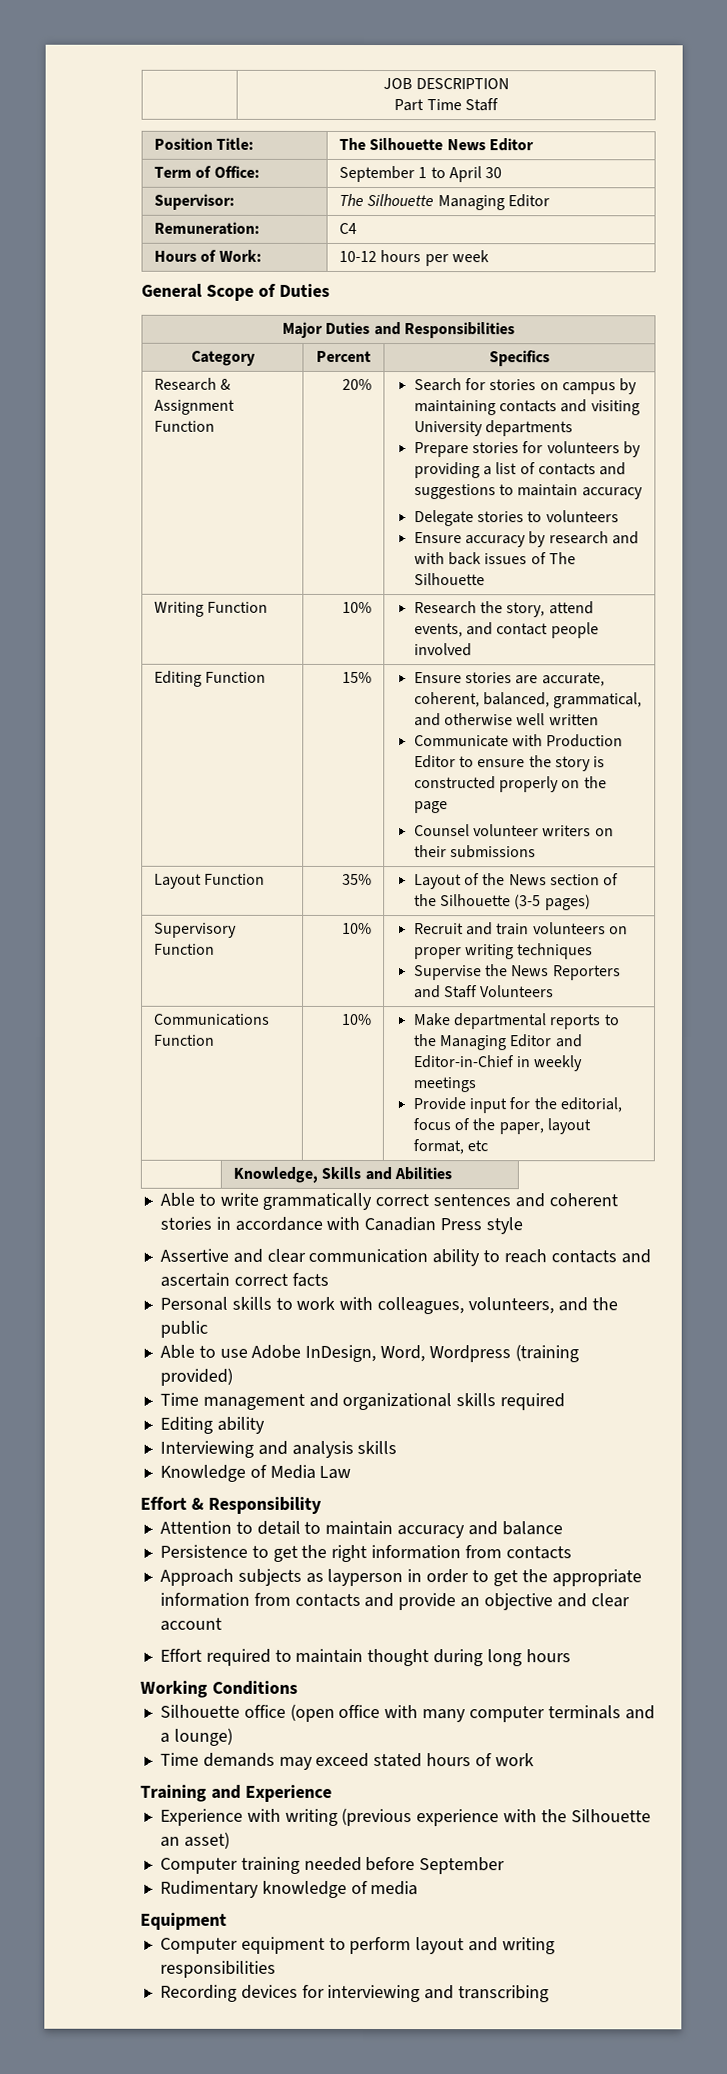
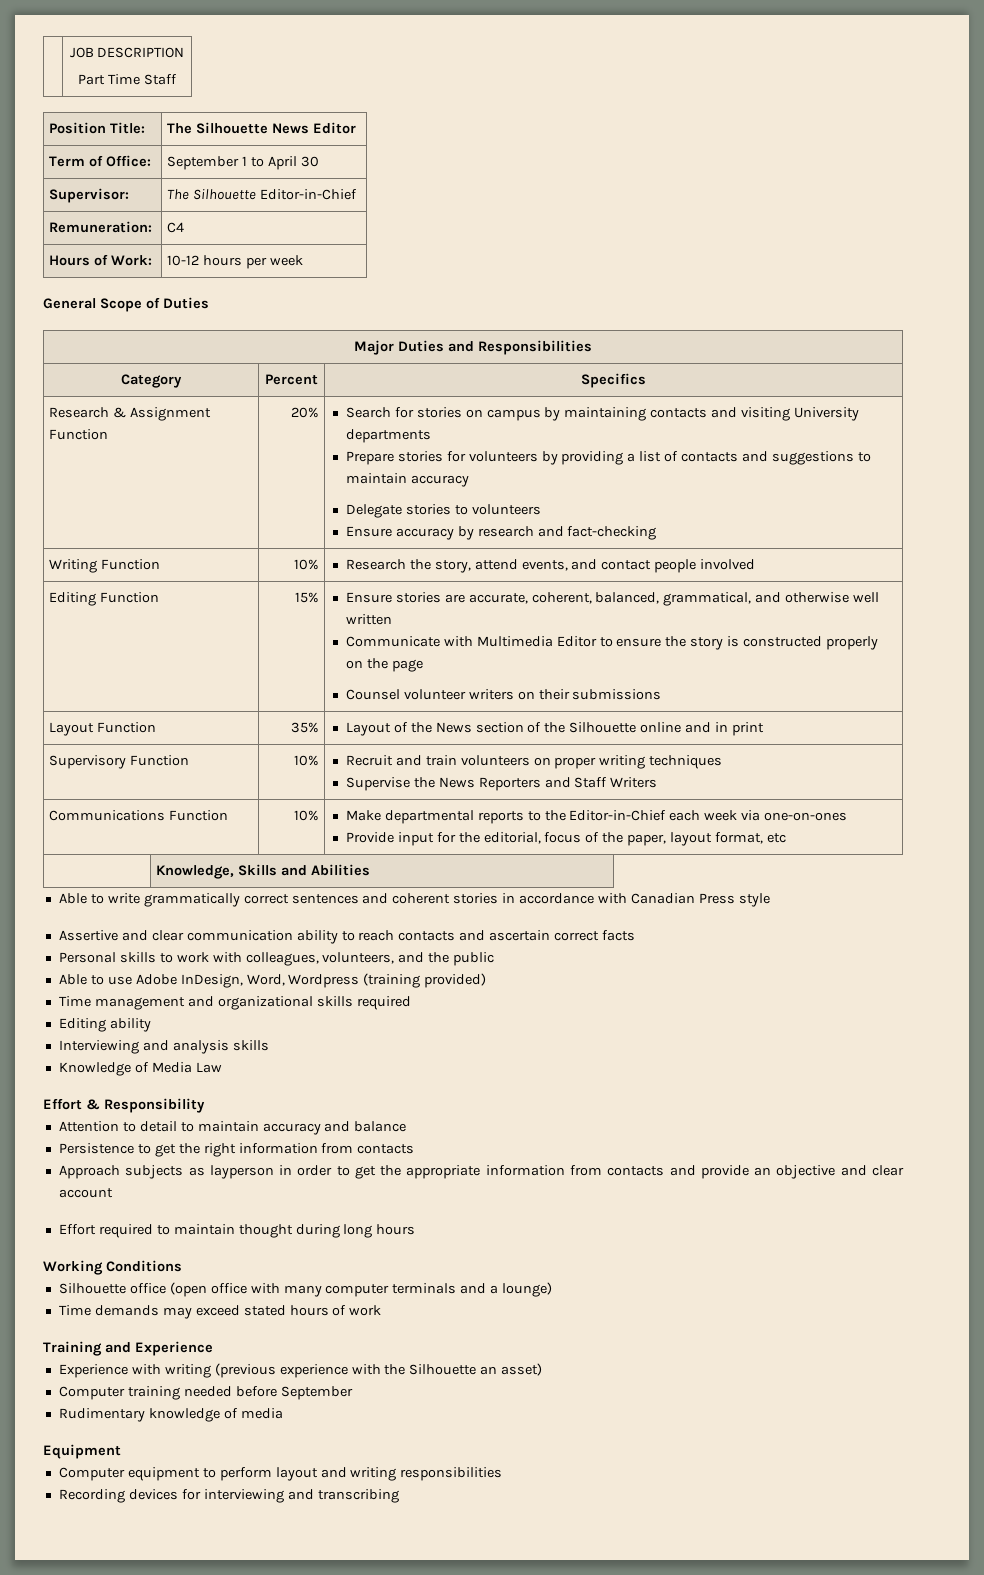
[437,194,550,211] Managing Editor -> [259,189,357,200] Editor-in-Chief
[413,552,576,566] [413,573,485,586] with back issues of The Silhouette -> [567,526,657,540] fact-checking
[546,734,624,748] Production -> [476,636,553,647] Multimedia
[514,894,591,911] (3-5 pages) -> [640,722,764,736] online and in print
[480,985,555,998] Volunteers -> [610,777,658,788] Writers
[438,1034,583,1051] [412,1055,583,1072] [412,1077,476,1093] Managing Editor and Editor-in-Chief in weekly meetings -> [569,810,848,821] Editor-in-Chief each week via one-on-ones

